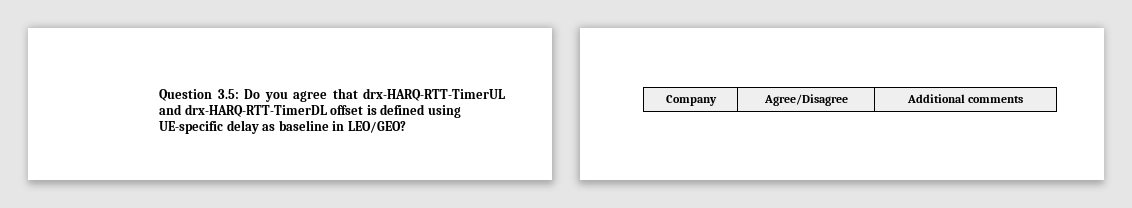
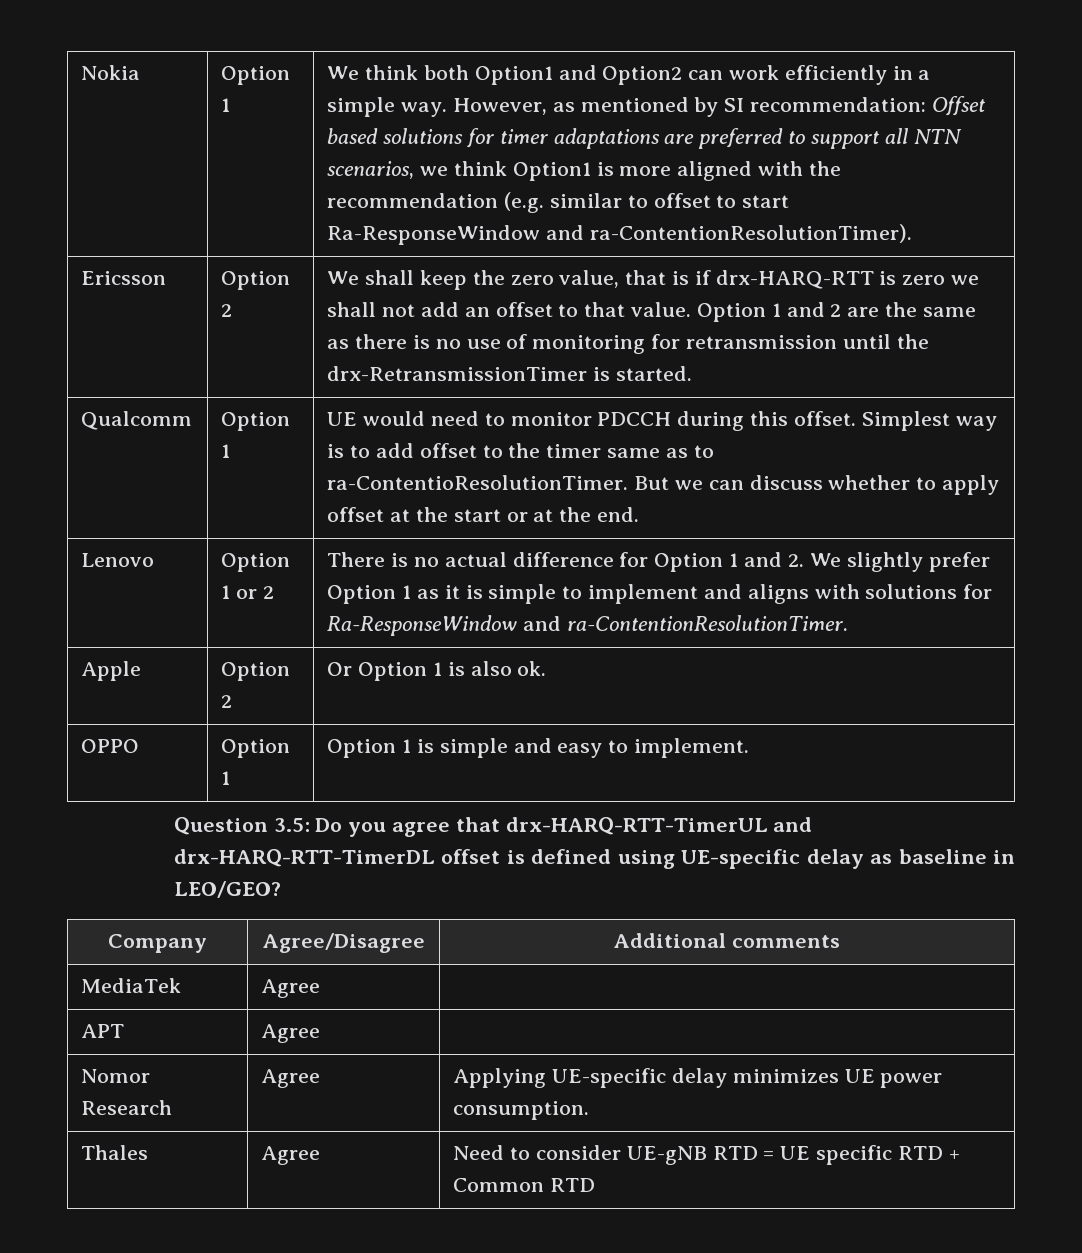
(159, 95) none -> [81,65,141,80] [221,66,291,85] [221,98,231,112] [327,65,931,85] [327,96,986,117] [327,128,962,149] [327,161,841,181] [327,192,790,213] [327,224,913,245] [81,271,167,285] [221,271,291,290] [221,304,233,317] [327,270,980,290] [327,302,976,322] [327,334,929,354] [327,366,693,381] [81,411,193,430] [221,412,291,431] [221,444,231,458] [327,411,997,431] [327,443,714,458] [327,475,1000,495] [327,507,640,522] [81,553,155,567] [221,553,291,572] [221,585,275,599] [327,552,991,572] [327,584,993,604] [327,615,849,636] [81,661,142,681] [221,662,291,681] [221,695,233,708] [327,661,547,681] [81,739,140,753] [221,739,291,758] [221,771,231,785] [327,738,750,758] Nokia | Option 1 | We think both Option1 and Option2 can work efficiently in a simple way. However, as mentioned by SI recommendation: Offset based solutions for timer adaptations are preferred to support all NTN scenarios, we think Option1 is more aligned with the recommendation (e.g. similar to offset to start Ra-ResponseWindow and ra-ContentionResolutionTimer). // Ericsson | Option 2 | We shall keep the zero value, that is if drx-HARQ-RTT is zero we shall not add an offset to that value. Option 1 and 2 are the same as there is no use of monitoring for retransmission until the drx-RetransmissionTimer is started. // Qualcomm | Option 1 | UE would need to monitor PDCCH during this offset. Simplest way is to add offset to the timer same as to ra-ContentioResolutionTimer. But we can discuss whether to apply offset at the start or at the end. // Lenovo | Option 1 or 2 | There is no actual difference for Option 1 and 2. We slightly prefer Option 1 as it is simple to implement and aligns with solutions for Ra-ResponseWindow and ra-ContentionResolutionTimer. // Apple | Option 2 | Or Option 1 is also ok. // OPPO | Option 1 | Option 1 is simple and easy to implement. //
(1024, 99) none -> [81,978,182,993] [261,979,321,998] [81,1024,125,1038] [261,1024,321,1043] [81,1069,151,1083] [81,1100,173,1115] [261,1069,321,1088] [453,1068,943,1088] [453,1101,590,1120] [81,1145,149,1160] [261,1146,321,1165] [453,1145,960,1165] [453,1178,596,1192] // MediaTek | Agree | // APT | Agree | // Nomor Research | Agree | Applying UE-specific delay minimizes UE power consumption. // Thales | Agree | Need to consider UE-gNB RTD = UE specific RTD + Common RTD

